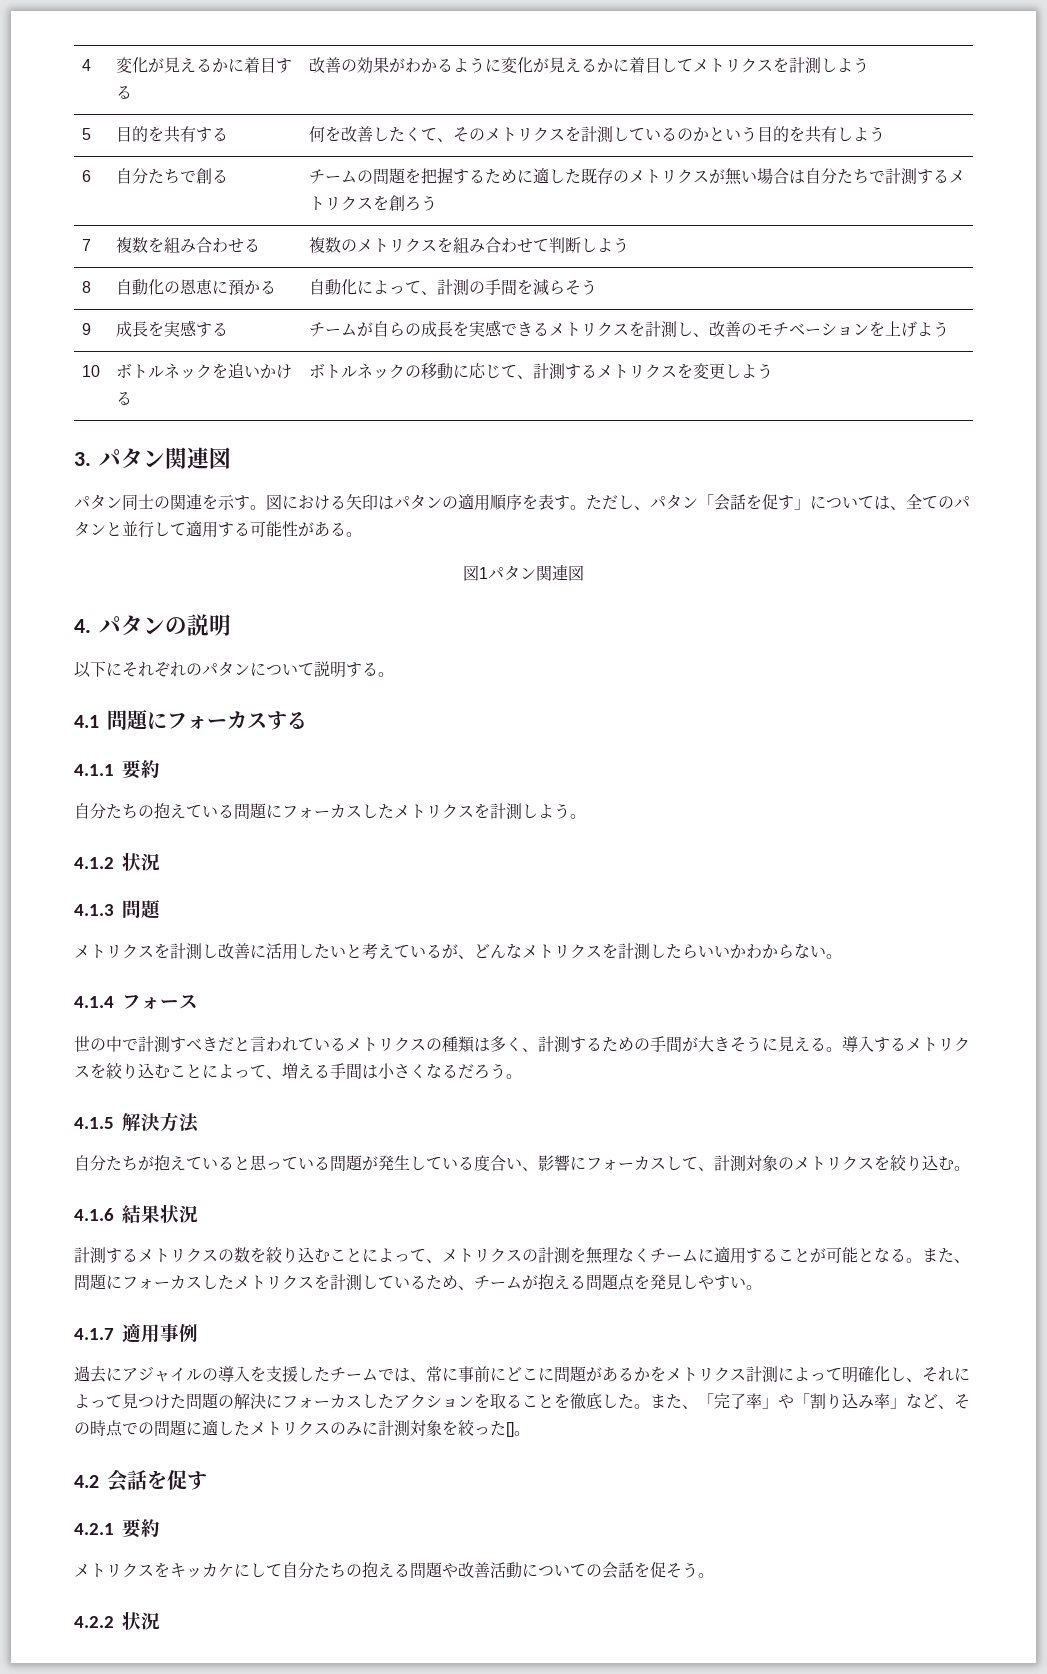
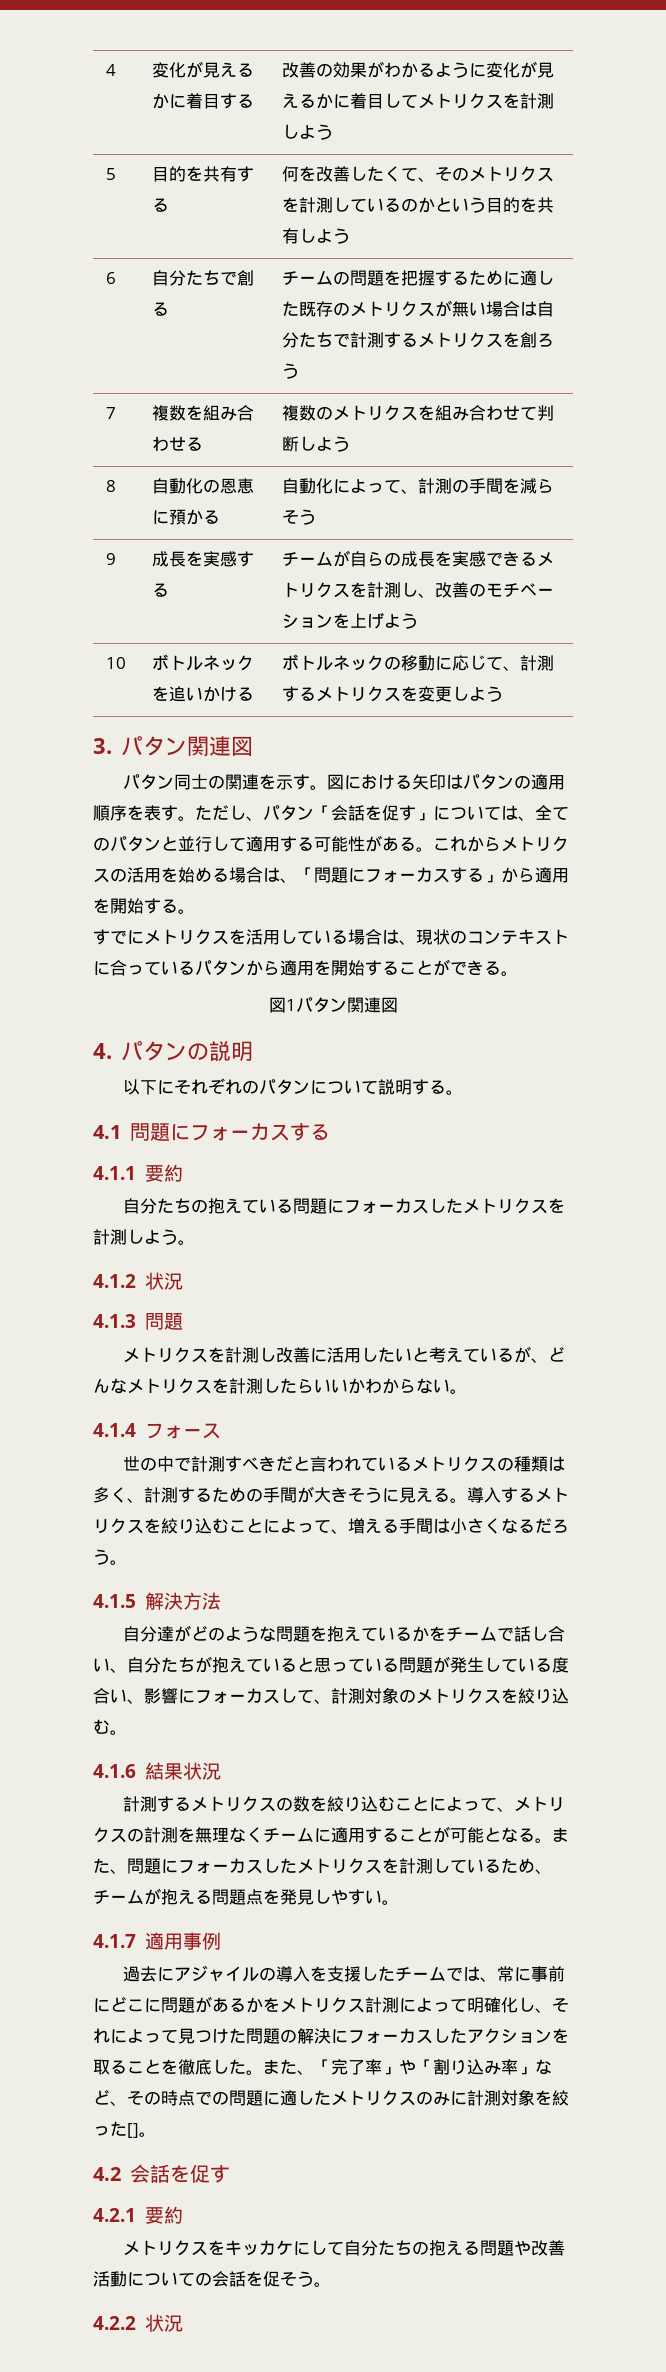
(362, 534) none -> [433,836,569,852] [93,867,569,883] [93,898,195,914] [93,929,569,945] [93,959,518,976] これからメトリクスの活用を始める場合は、「問題にフォーカスする」から適用を開始する。 // すでにメトリクスを活用している場合は、現状のコンテキストに合っているパタンから適用を開始することができる。
(106, 1163) none -> [156,1625,565,1642] [93,1657,161,1673] 達がどのような問題を抱えているかをチームで話し合い、自分

